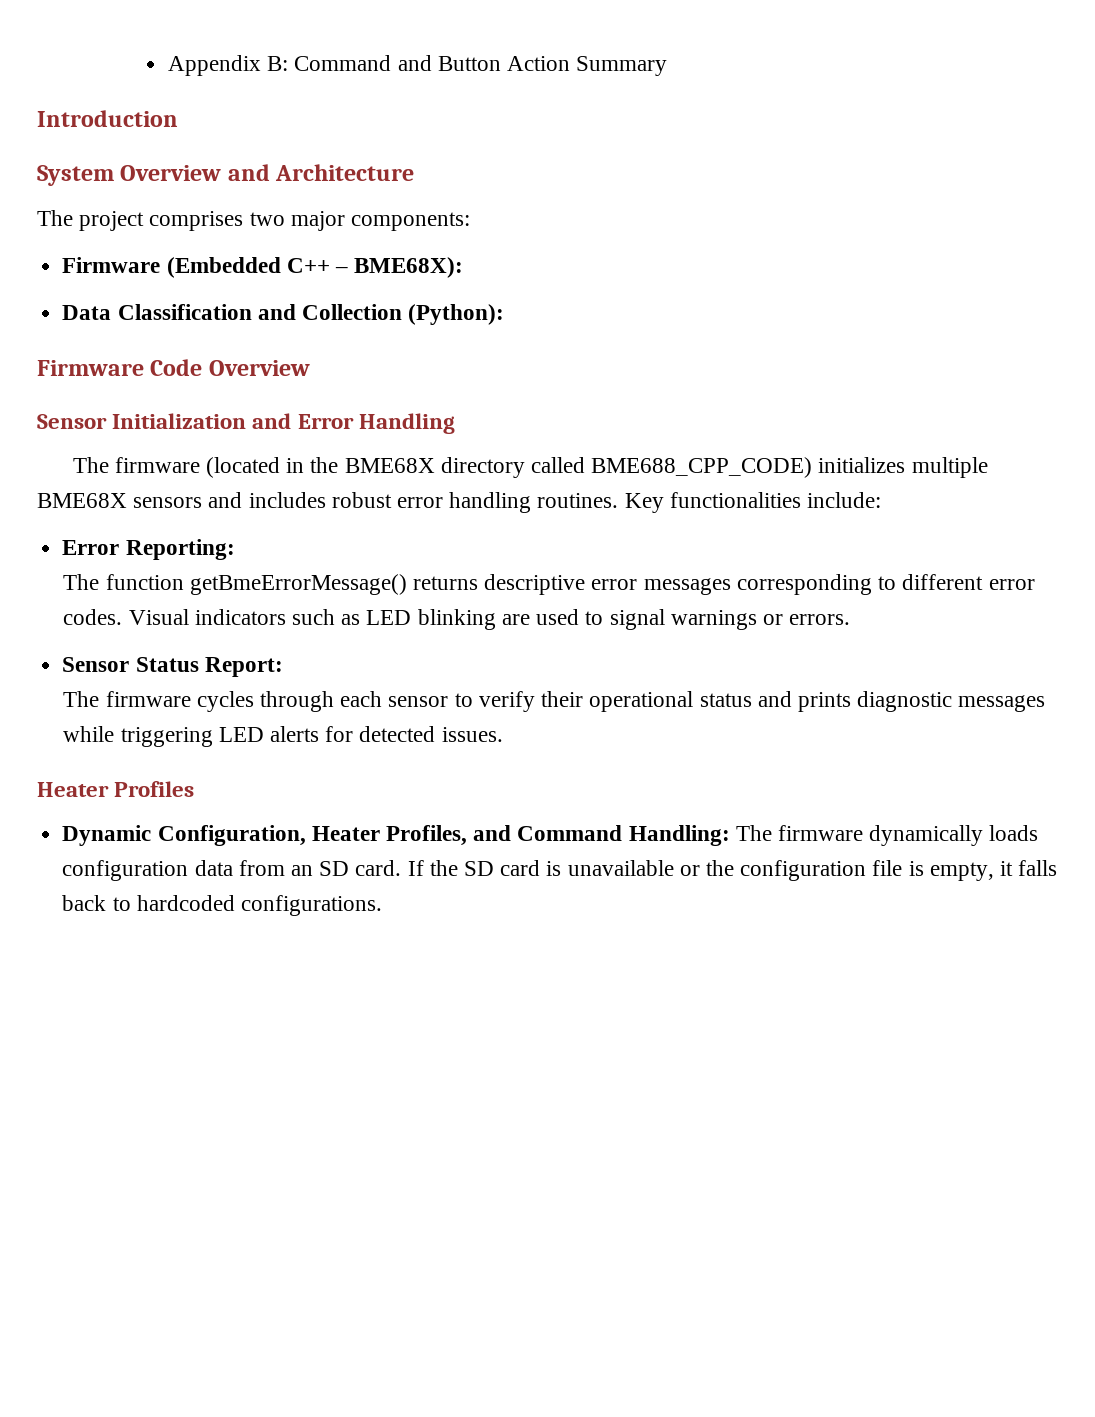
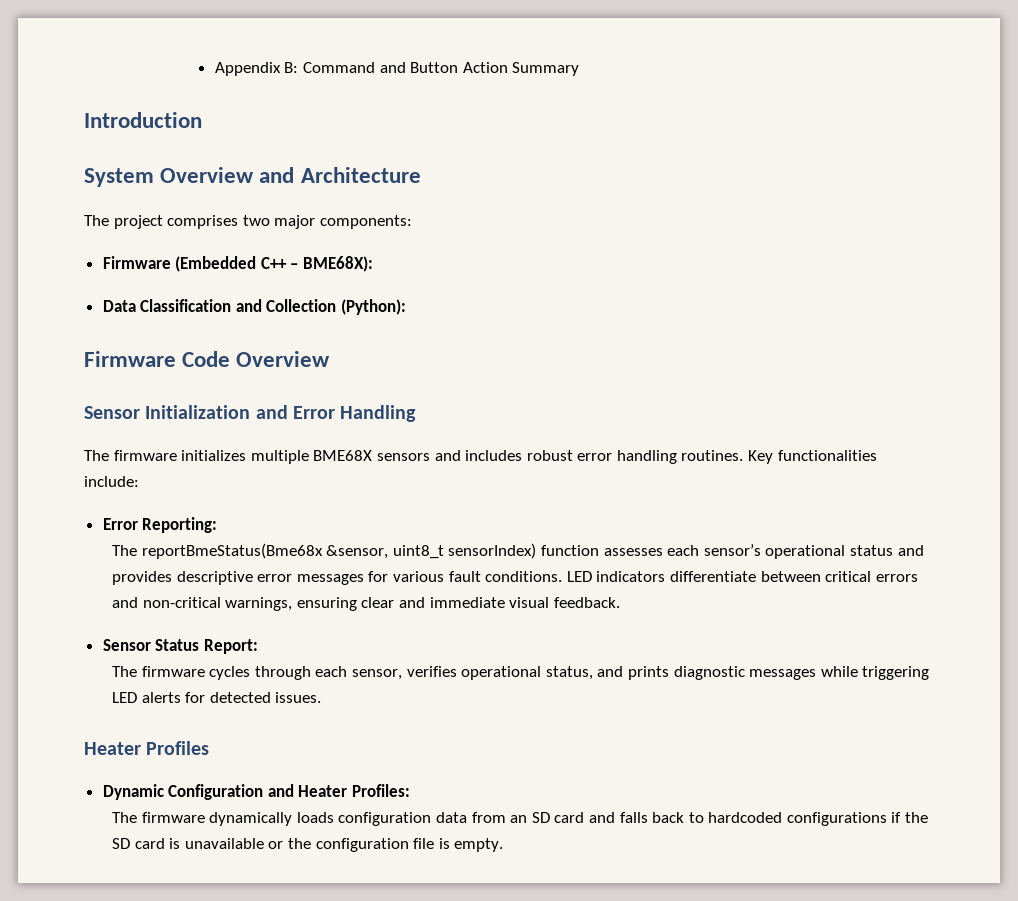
[205,457,813,478] (located in the BME68X directory called BME688_CPP_CODE) -> (177, 455) none
[105,574,1035,595] [63,609,851,630] function getBmeErrorMessage() returns descriptive error messages corresponding to different error codes. Visual indicators such as LED blinking are used to signal warnings or errors. -> [141,543,924,559] [112,571,918,585] [112,597,620,611] reportBmeStatus(Bme68x &sensor, uint8_t sensorIndex) function assesses each sensor’s operational status and provides descriptive error messages for various fault conditions. LED indicators differentiate between critical errors and non-critical warnings, ensuring clear and immediate visual feedback.
[388,691,752,712] sensor to verify their operational status -> [351,666,593,680] sensor, verifies operational status,
[157,825,730,846] Configuration, Heater Profiles, and Command Handling: -> [168,784,411,800] Configuration and Heater Profiles: //
[355,860,424,876] card. If -> [554,812,902,826] card and falls back to hardcoded configurations if
[929,860,1058,881] [62,895,382,916] empty, it falls back to hardcoded configurations. -> [454,838,504,852] empty.

